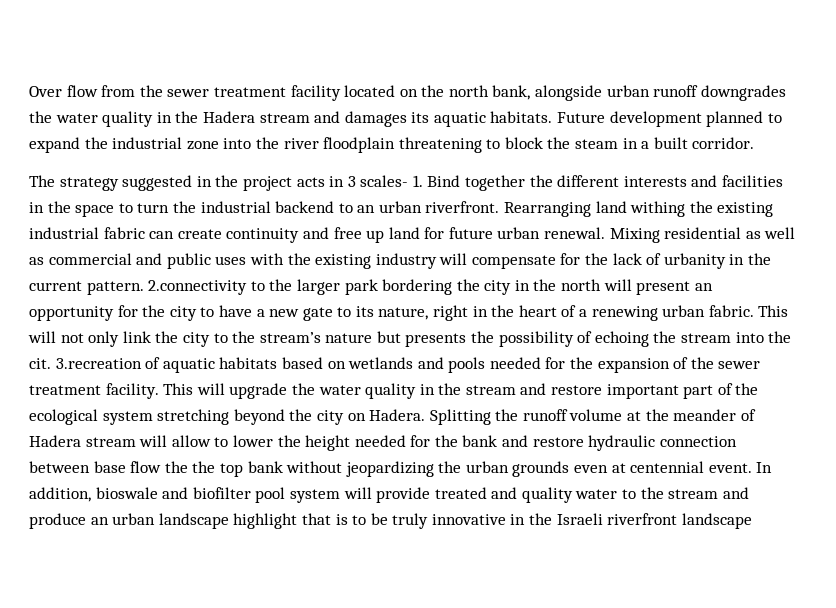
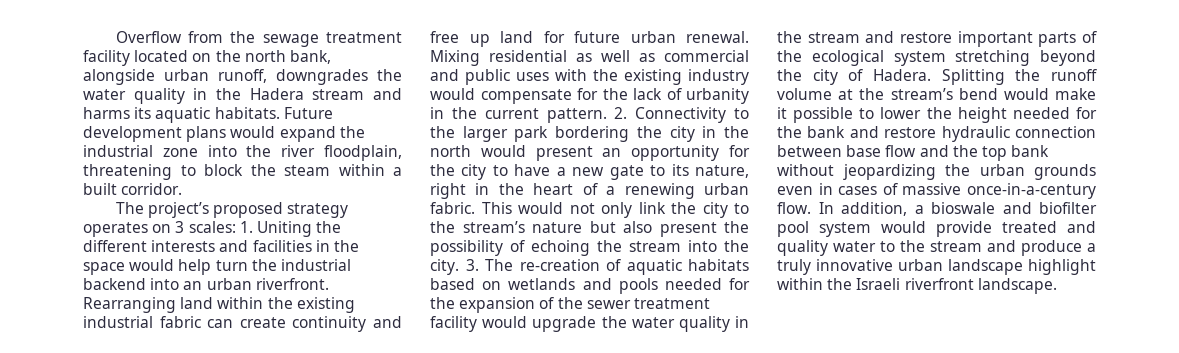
[29,85,98,97] Over flow -> [115,31,182,43] Overflow
[167,89,210,97] sewer -> [262,34,319,47] sewage
[653,85,699,97] runoff -> [218,69,267,83] runoff,
[344,111,407,127] damages -> [83,107,130,119] harms
[706,111,782,127] planned to -> [186,126,276,142] plans would
[323,137,396,153] floodplain -> [324,145,402,161] floodplain,
[622,138,638,149] in -> [338,164,385,176] within
[59,175,526,191] strategy suggested in the project acts in 3 scales- 1. Bind together -> [147,202,349,218] [83,221,312,237] project’s proposed strategy operates on 3 scales: 1. Uniting
[118,203,133,213] to -> [129,259,212,275] would help
[338,203,353,213] to -> [150,278,180,290] into
[630,201,686,217] withing -> [217,297,264,309] within
[439,253,468,265] will -> [430,88,475,100] would
[148,280,248,295] 2.connectivity -> [614,107,727,123] 2. Connectivity
[603,279,632,291] will -> [480,145,526,157] would
[28,331,56,343] will -> [518,202,563,214] would
[405,333,467,347] presents -> [623,221,717,237] also present
[29,358,142,369] cit. 3.recreation -> [430,259,600,275] city. 3. The re-creation
[105,383,225,399] facility. This will -> [430,316,528,332] facility would
[683,385,714,399] part -> [1038,32,1077,47] parts
[347,413,366,421] on -> [848,69,864,81] of
[673,409,756,421] [29,435,211,447] meander of Hadera stream will allow -> [890,88,1096,100] [777,107,854,123] stream’s bend would make it possible
[164,461,188,473] the -> [919,145,949,157] and
[611,461,752,473] at centennial event. -> [818,183,1096,199] [777,202,811,214] in cases of massive once-in-a-century flow.
(91, 494) none -> [914,205,924,214] a
[343,487,372,499] will -> [881,221,926,233] would
[90,513,526,529] an urban landscape highlight that is to be truly innovative in -> [1087,243,1096,252] [777,259,1096,275] [777,278,823,290] a truly innovative urban landscape highlight within
[681,513,752,529] landscape -> [977,278,1057,294] landscape.

